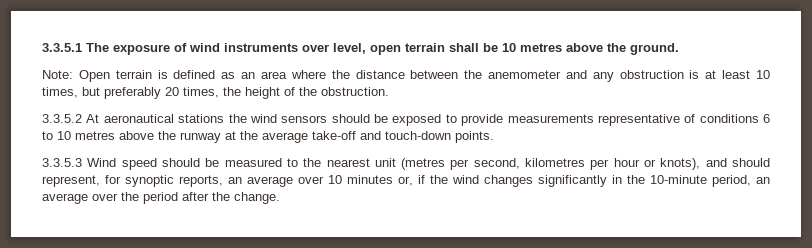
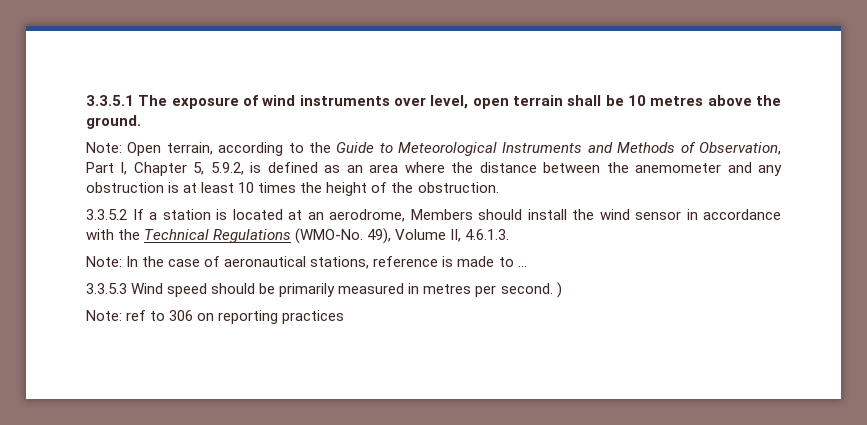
[115,70,152,79] terrain -> [166,142,781,156] [86,162,244,176] terrain, according to the Guide to Meteorological Instruments and Methods of Observation, Part I, Chapter 5, 5.9.2,
[42,87,219,99] times, but preferably 20 times, -> [258,182,297,193] times
[86,114,770,126] [42,131,494,143] At aeronautical stations the wind sensors should be exposed to provide measurements representative of conditions 6 to 10 metres above the runway at the average take-off and touch-down points. -> [132,209,781,222] [86,228,510,244] [86,256,527,269] If a station is located at an aerodrome, Members should install the wind sensor in accordance with the Technical Regulations (WMO-No. 49), Volume II, 4.6.1.3. // Note: In the case of aeronautical stations, reference is made to …
[224,158,770,170] [42,175,770,187] [42,192,280,204] measured to the nearest unit (metres per second, kilometres per hour or knots), and should represent, for synoptic reports, an average over 10 minutes or, if the wind changes significantly in the 10-minute period, an average over the period after the change. -> [279,282,562,298] [86,310,345,324] primarily measured in metres per second. ) // Note: ref to 306 on reporting practices

